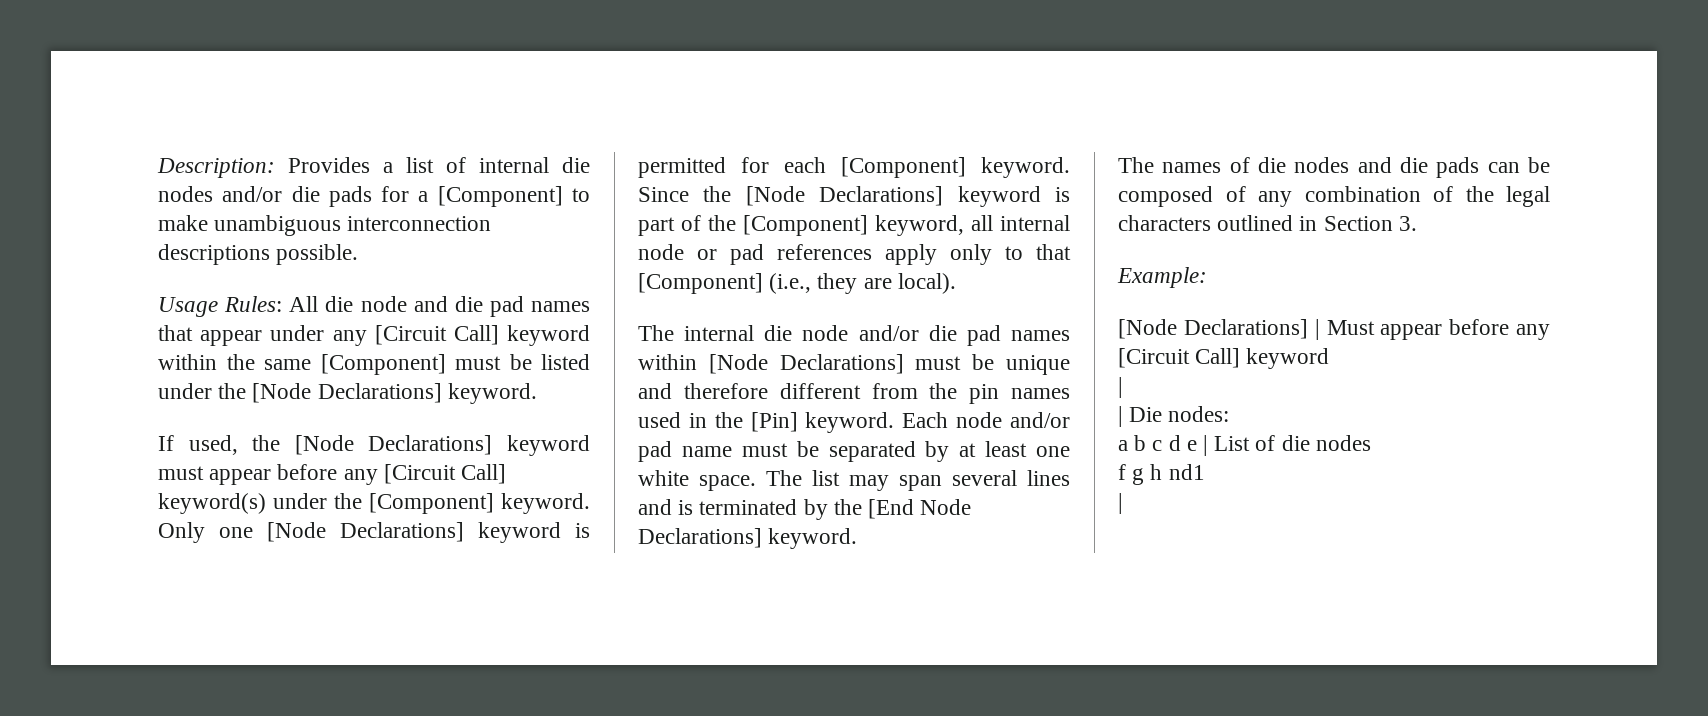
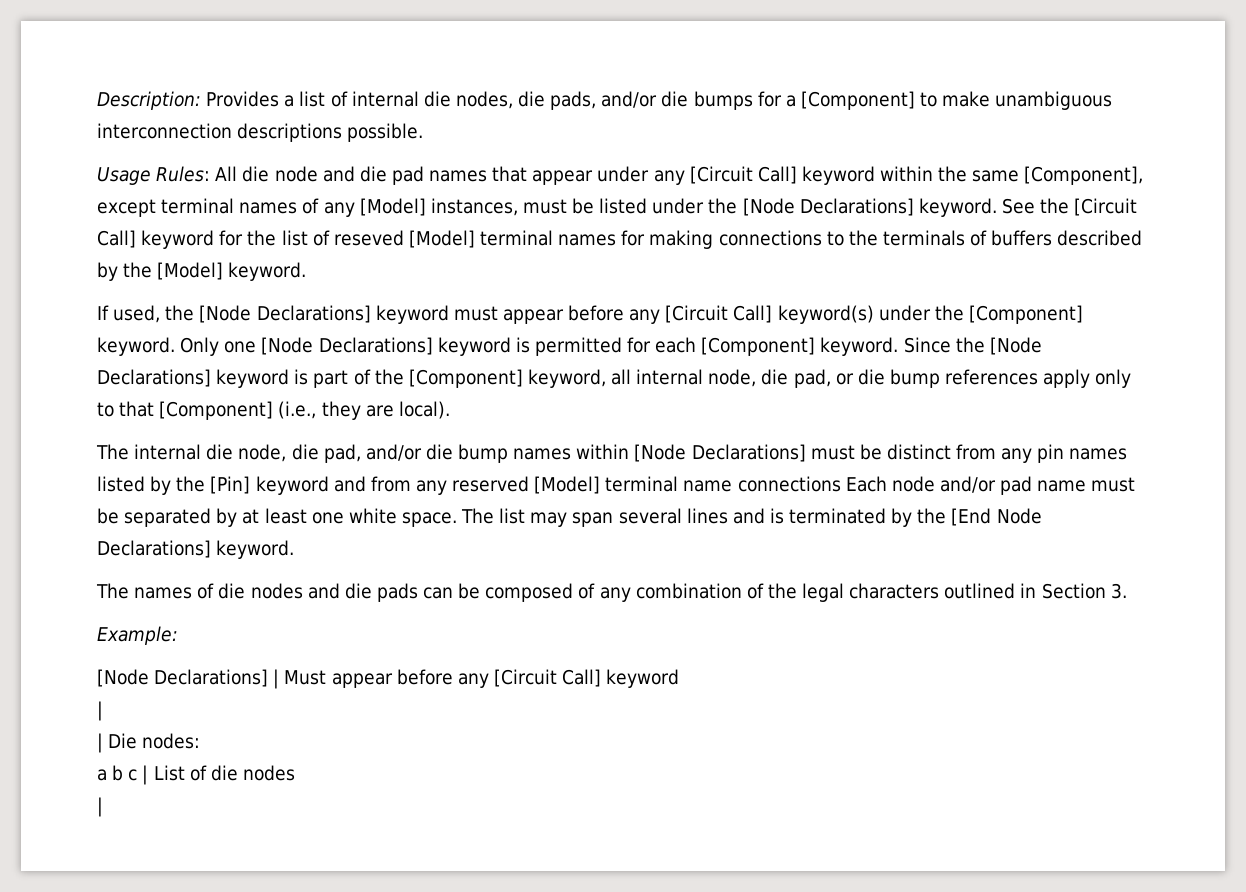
[158,186,372,207] nodes and/or die pads -> [455,91,753,110] nodes, die pads, and/or die bumps
[320,354,446,375] [Component] -> [1024,166,1144,185] [97,198,518,217] [Component], except terminal names of any [Model] instances,
(537, 393) none -> [1001,198,1138,216] [97,230,1143,249] [97,262,307,281] See the [Circuit Call] keyword for the list of reseved [Model] terminal names for making connections to the terminals of buffers described by the [Model] keyword.
[638,244,764,265] node or pad -> [708,369,940,388] node, die pad, or die bump
[802,325,1001,346] node and/or die pad -> [238,444,509,463] node, die pad, and/or die bump
[1006,355,1070,375] [638,383,1070,404] [638,412,895,433] unique and therefore different from the pin names used in the [Pin] keyword. -> [886,444,1128,463] [97,476,841,495] distinct from any pin names listed by the [Pin] keyword and from any reserved [Model] terminal name connections
[1168,435,1197,451] d e -> (138, 775) none
[1118,464,1205,485] // f g h nd1 -> (295, 773) none

